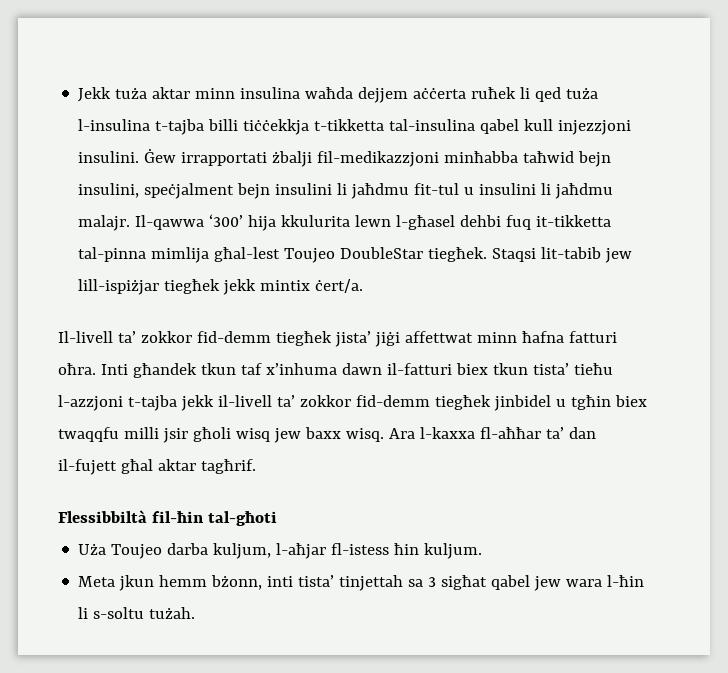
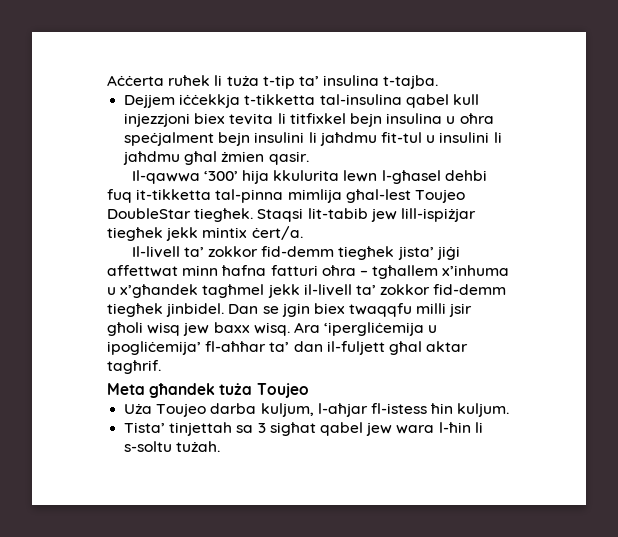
[78,87,599,103] [78,119,310,135] Jekk tuża aktar minn insulina waħda dejjem aċċerta ruħek li qed tuża l-insulina t-tajba billi tiċċekkja -> [107,75,439,89] [124,94,241,108] Aċċerta ruħek li tuża t-tip ta’ insulina t-tajba. // Dejjem iċċekkja
[78,149,612,167] [78,183,140,198] insulini. Ġew irrapportati żbalji fil-medikazzjoni minħabba taħwid bejn insulini, -> [194,113,494,127] biex tevita li titfixkel bejn insulina u oħra
[78,215,131,231] malajr. -> [184,151,309,165] għal żmien qasir. //
[58,363,613,378] [58,395,177,411] oħra. Inti għandek tkun taf x’inhuma dawn il-fatturi biex tkun tista’ tieħu l-azzjoni t-tajba -> [321,265,510,279] [107,284,265,298] oħra – tgħallem x’inhuma u x’għandek tagħmel
[493,395,611,411] jinbidel u tgħin -> [166,303,310,317] jinbidel. Dan se jgin
[419,427,475,439] l-kaxxa -> [324,322,438,336] [107,341,201,355] ‘ipergliċemija u ipogliċemija’
[58,459,117,475] il-fujett -> [326,341,385,355] il-fuljett
[58,510,277,526] Flessibbiltà fil-ħin tal-għoti -> [107,383,309,398] Meta għandek tuża Toujeo
[78,575,335,591] Meta jkun hemm bżonn, inti tista’ -> [124,422,166,433] Tista’

